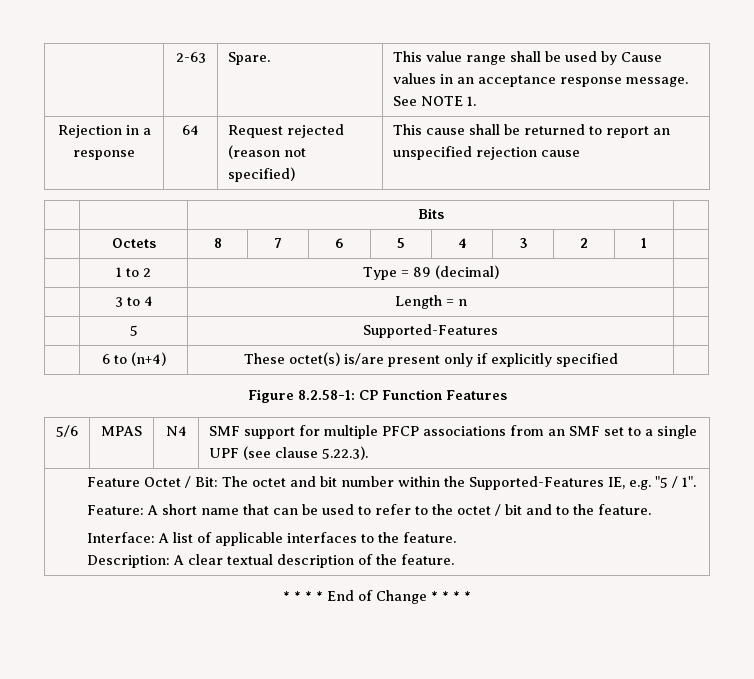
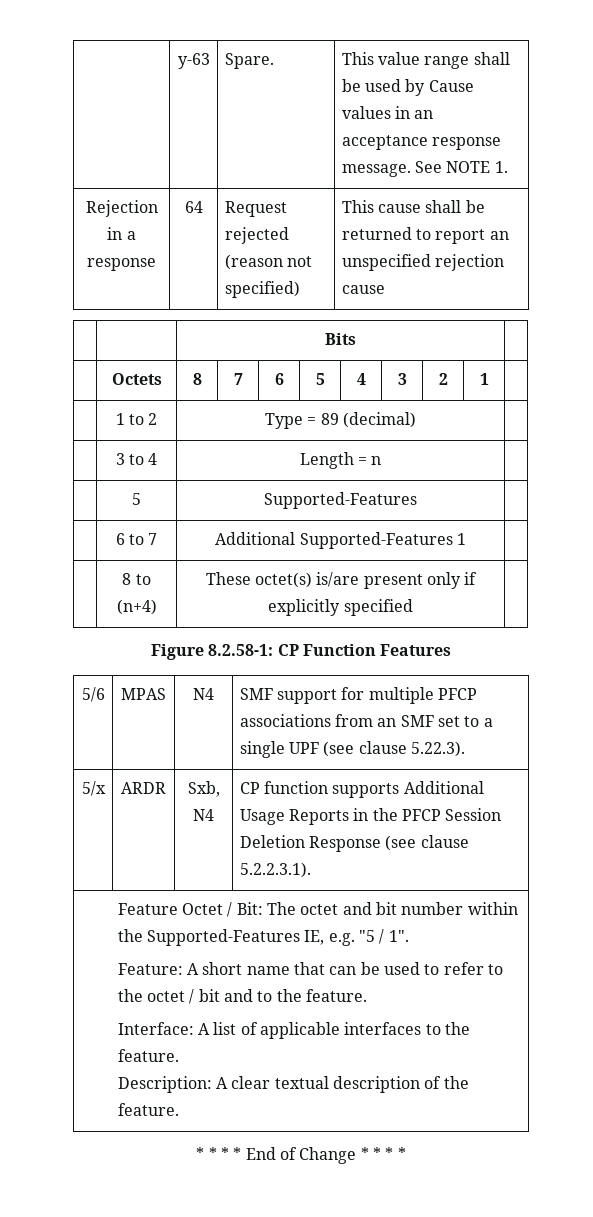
[175,52,206,63] | 2-63 -> [177,53,210,69] | y-63
(127, 359) none -> [148,533,158,545] [215,532,466,549] [122,573,151,585] 7 | Additional Supported-Features 1 | // | 8 to
(369, 453) none -> [81,781,106,796] [121,782,166,794] [187,781,220,797] [193,809,214,821] [239,781,484,798] [239,808,502,825] [239,835,469,852] [239,862,311,878] // 5/x | ARDR | Sxb, N4 | CP function supports Additional Usage Reports in the PFCP Session Deletion Response (see clause 5.2.2.3.1).

